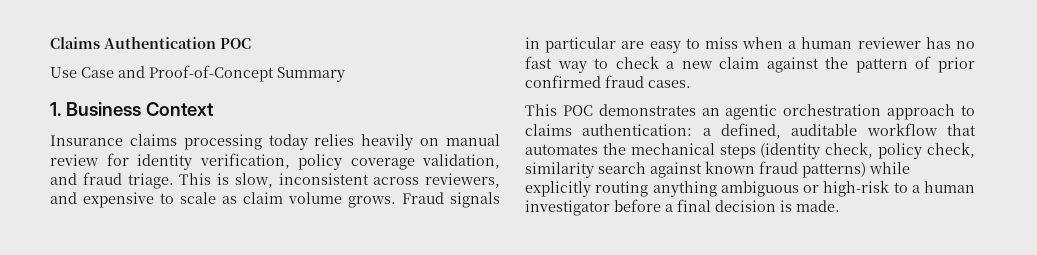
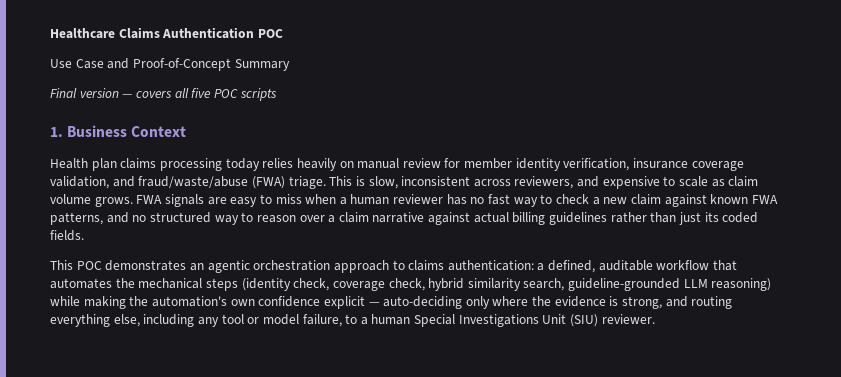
(50, 43) none -> [50,28,115,39] Healthcare
(345, 74) none -> [50,88,277,101] // Final version — covers all five POC scripts
[50,135,123,146] Insurance -> [50,158,117,171] Health plan
(129, 159) none -> [464,158,513,169] member
[298,154,342,170] policy -> [633,158,689,169] insurance
[82,172,122,185] fraud -> [138,176,285,189] fraud/waste/abuse (FWA)
[402,192,500,208] [525,37,617,53] Fraud signals in particular -> [136,194,204,207] FWA signals
[825,56,975,73] [525,75,691,88] the pattern of prior confirmed fraud cases. -> [710,194,778,204] [50,212,759,225] [50,230,84,241] known FWA patterns, and no structured way to reason over a claim narrative against actual billing guidelines rather than just its coded fields.
[878,142,975,159] [525,161,910,178] [525,180,975,197] [525,199,840,216] policy check, similarity search against known fraud patterns) while explicitly routing anything ambiguous or high-risk to a human investigator before a final decision is made. -> [332,278,772,291] [50,296,733,309] [50,314,655,327] coverage check, hybrid similarity search, guideline-grounded LLM reasoning) while making the automation's own confidence explicit — auto-deciding only where the evidence is strong, and routing everything else, including any tool or model failure, to a human Special Investigations Unit (SIU) reviewer.

